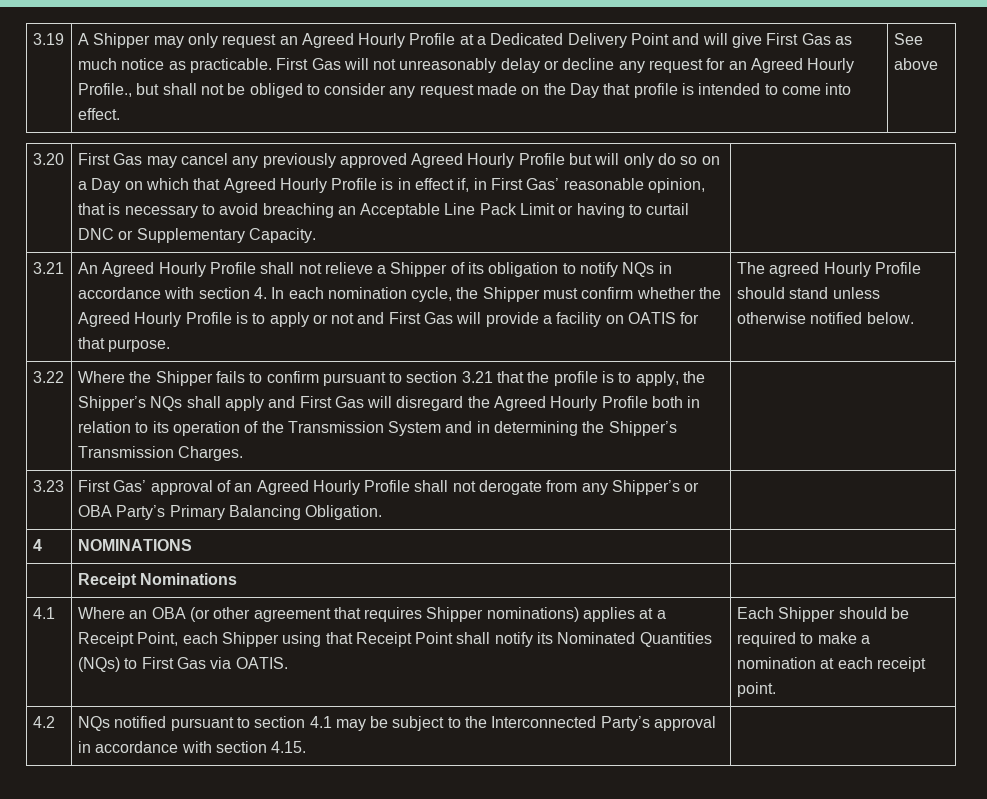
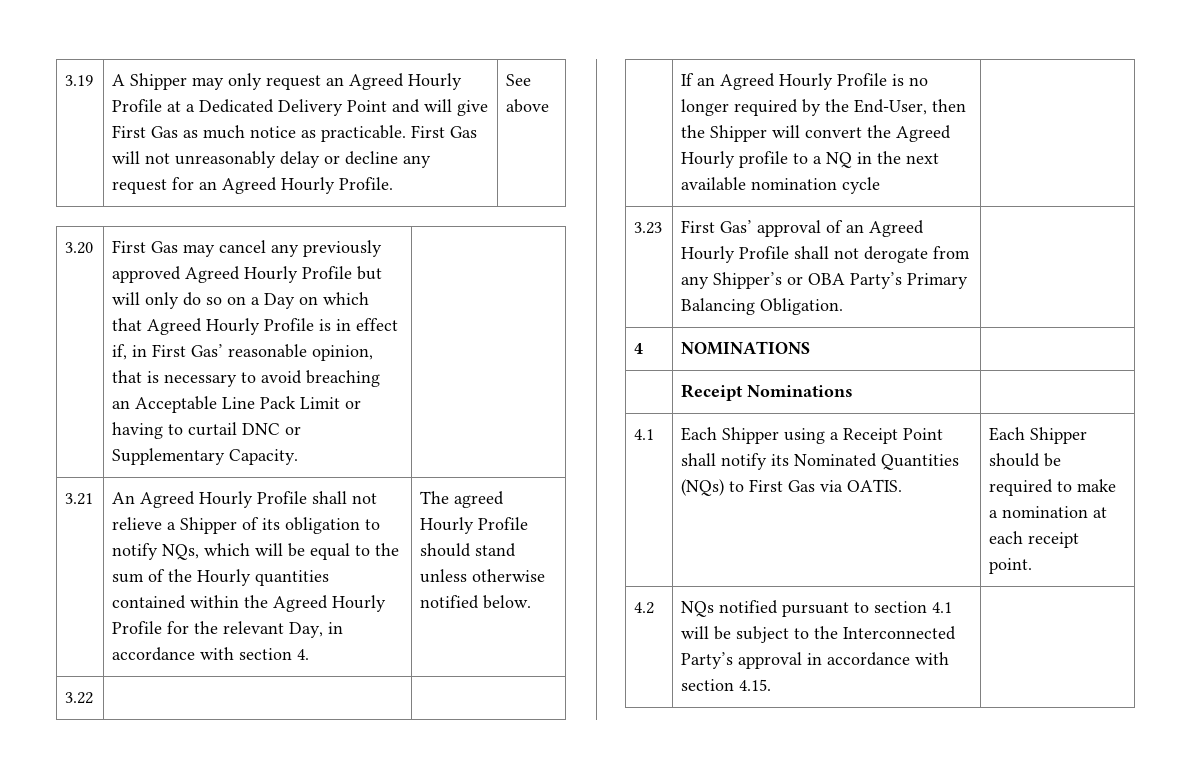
[77,83,852,98] [77,108,120,120] Profile., but shall not be obliged to consider any request made on the Day that profile is intended to come into effect. -> [339,177,394,190] Profile.
[622,262,655,277] NQs -> [162,543,400,560] [112,569,330,586] [112,595,387,612] [112,621,324,638] NQs, which will be equal to the sum of the Hourly quantities contained within the Agreed Hourly Profile for the relevant Day,
[271,287,722,302] [77,312,700,327] [77,337,171,352] In each nomination cycle, the Shipper must confirm whether the Agreed Hourly Profile is to apply or not and First Gas will provide a facility on OATIS for that purpose. -> (310, 654) none
[77,371,706,386] [77,396,701,411] [77,421,677,436] [77,446,244,461] Where the Shipper fails to confirm pursuant to section 3.21 that the profile is to apply, the Shipper’s NQs shall apply and First Gas will disregard the Agreed Hourly Profile both in relation to its operation of the Transmission System and in determining the Shipper’s Transmission Charges. -> [681,73,929,90] [681,99,967,116] [681,125,952,142] [681,151,940,168] [681,177,881,194] | // | If an Agreed Hourly Profile is no longer required by the End-User, then the Shipper will convert the Agreed Hourly profile to a NQ in the next available nomination cycle
[77,607,666,622] [77,632,218,647] Where an OBA (or other agreement that requires Shipper nominations) applies at a Receipt Point, each -> [681,427,718,441] Each
[325,632,353,644] that -> [830,432,840,440] a
[335,719,366,731] may -> [681,626,710,639] will

